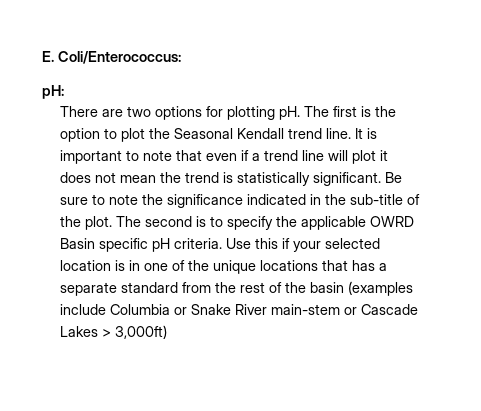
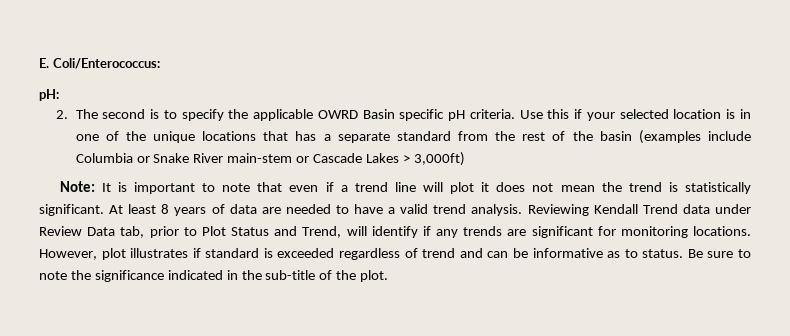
[59,106,396,120] [59,128,377,142] [59,150,388,164] [59,172,402,186] [59,194,420,208] [59,216,112,230] There are two options for plotting pH. The first is the option to plot the Seasonal Kendall trend line. It is important to note that even if a trend line will plot it does not mean the trend is statistically significant. Be sure to note the significance indicated in the sub-title of the plot. -> [56,110,69,119] 2.
(167, 332) none -> [59,181,752,194] [39,204,751,216] [39,226,751,238] [39,248,751,260] [39,270,389,282] // Note: It is important to note that even if a trend line will plot it does not mean the trend is statistically significant. At least 8 years of data are needed to have a valid trend analysis. Reviewing Kendall Trend data under Review Data tab, prior to Plot Status and Trend, will identify if any trends are significant for monitoring locations. However, plot illustrates if standard is exceeded regardless of trend and can be informative as to status. Be sure to note the significance indicated in the sub-title of the plot.

